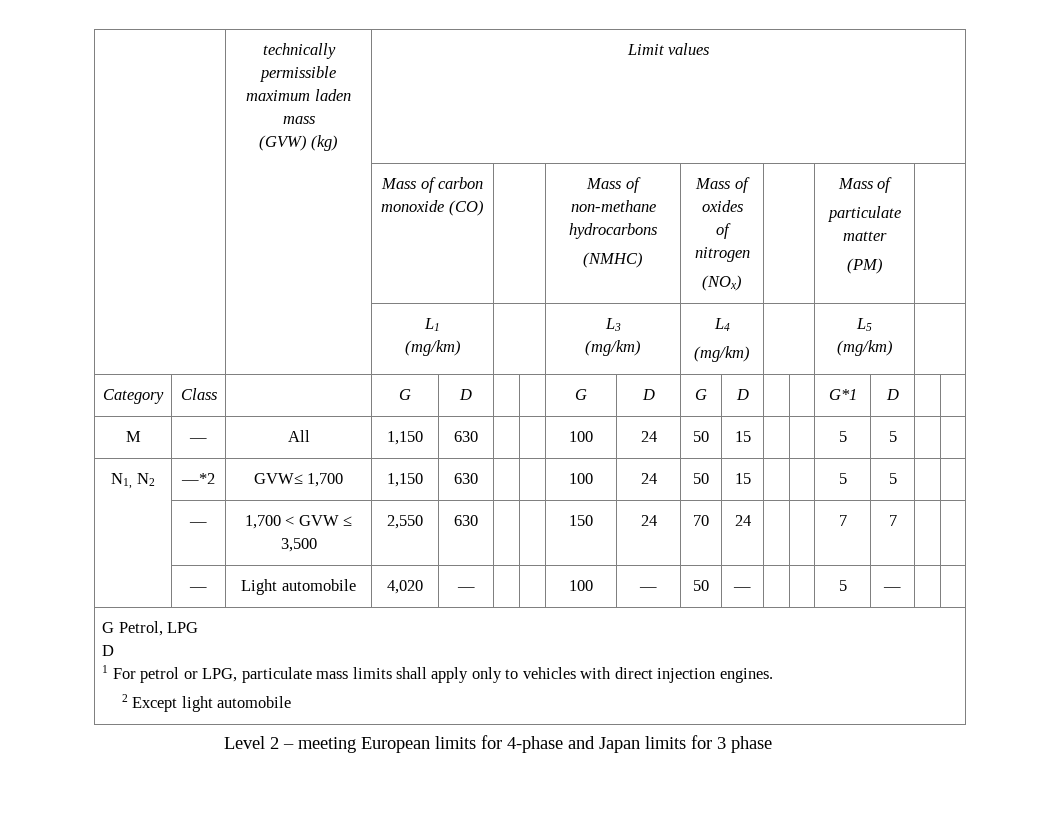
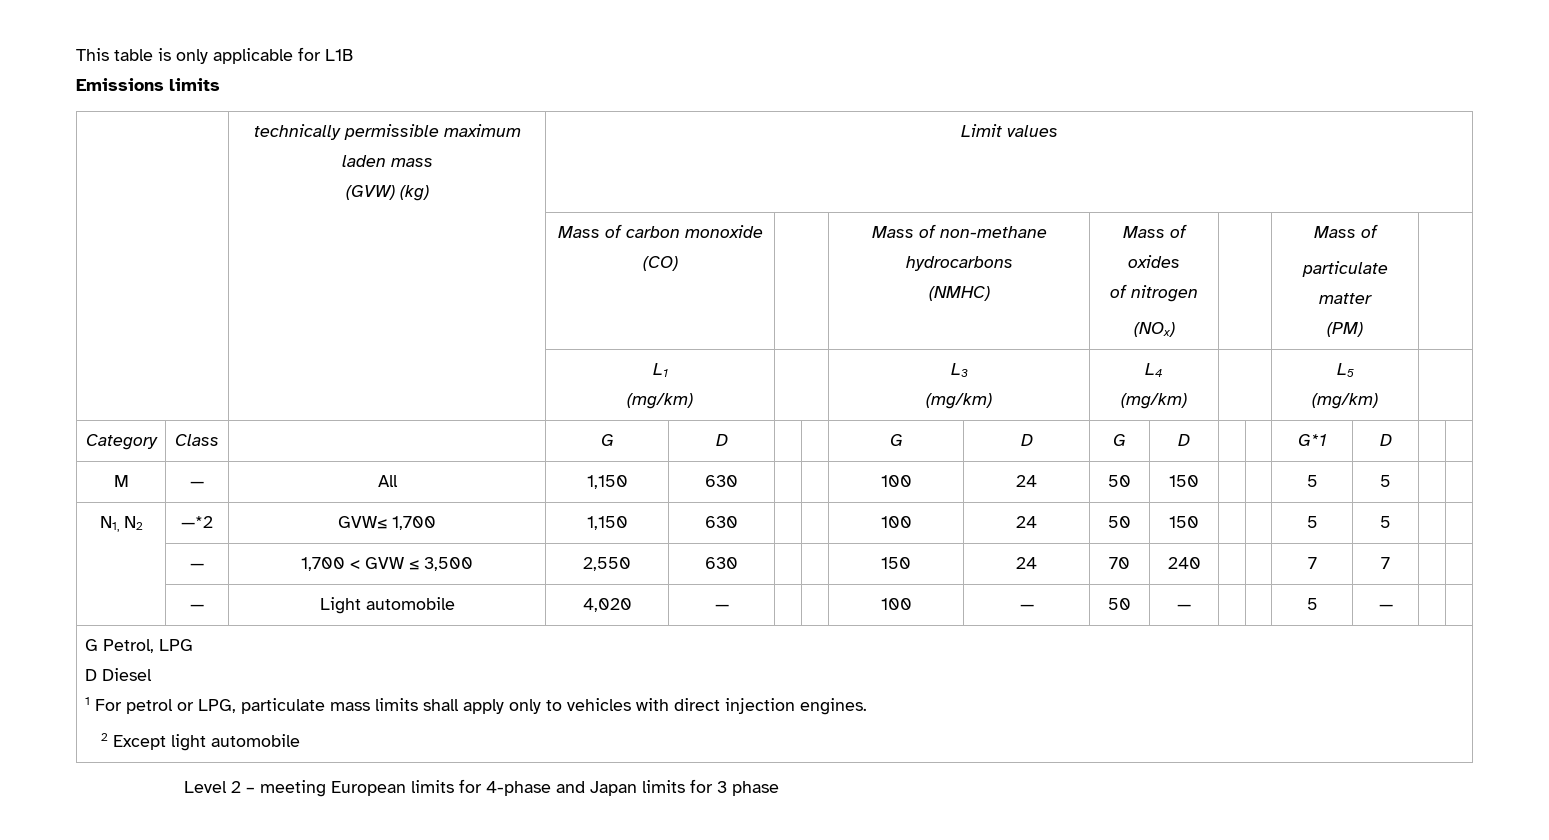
(262, 51) none -> [76,47,353,64] [76,78,220,91] This table is only applicable for L1B // Emissions limits //
[734,431,751,442] 15 -> [1169,475,1199,487] 150
[734,473,751,484] 15 -> [1169,516,1199,528] 150
[734,515,751,526] 24 -> [1167,557,1201,569] 240
(115, 650) none -> [101,668,152,681] Diesel

